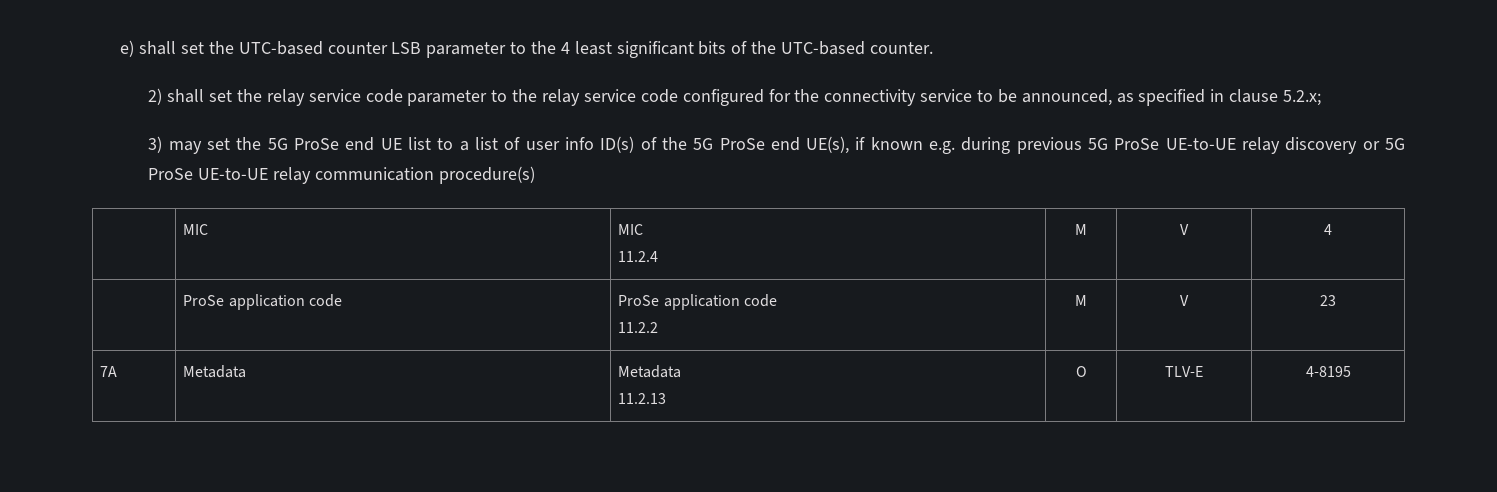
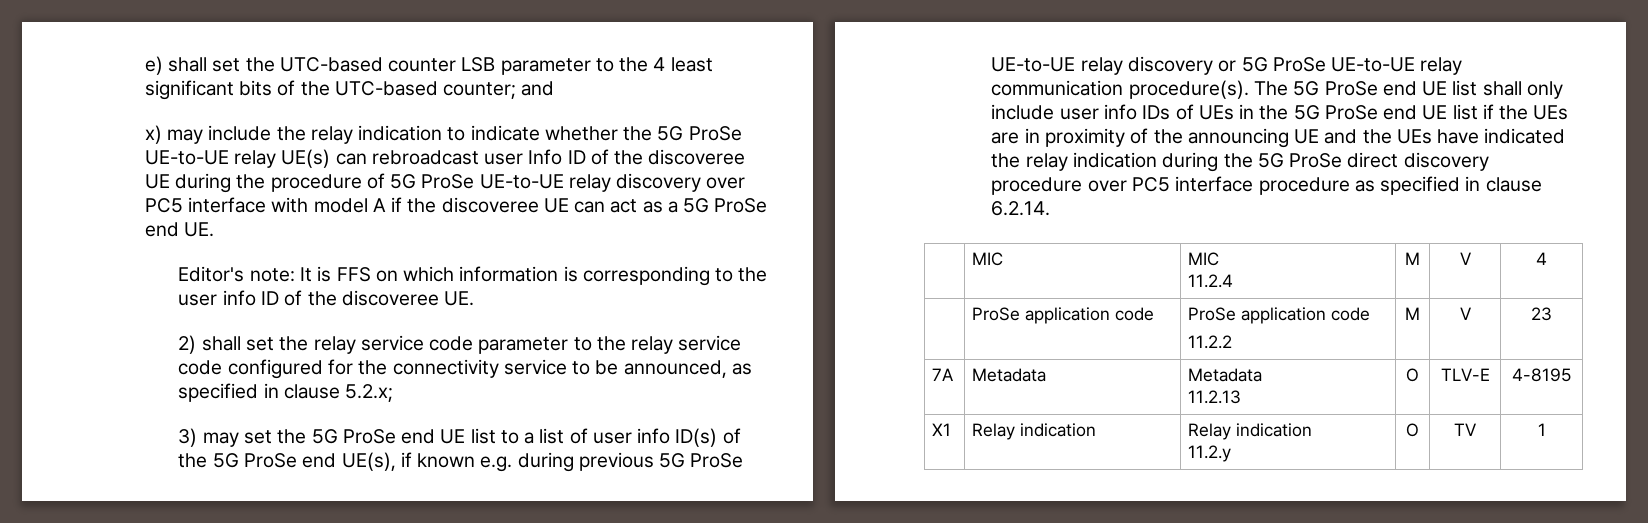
[869,42,933,54] counter. -> [443,81,555,99] [144,125,742,144] [144,149,746,168] [144,173,746,193] [144,197,768,213] [144,222,215,237] [178,266,768,286] [178,290,475,306] counter; and // x) may include the relay indication to indicate whether the 5G ProSe UE-to-UE relay UE(s) can rebroadcast user Info ID of the discoveree UE during the procedure of 5G ProSe UE-to-UE relay discovery over PC5 interface with model A if the discoveree UE can act as a 5G ProSe end UE. // Editor's note: It is FFS on which information is corresponding to the user info ID of the discoveree UE.
[438,166,535,184] procedure(s) -> [1128,80,1563,99] [991,104,1569,120] [991,128,1566,148] [991,152,1489,172] [991,176,1542,195] [991,201,1051,216] procedure(s). The 5G ProSe end UE list shall only include user info IDs of UEs in the 5G ProSe end UE list if the UEs are in proximity of the announcing UE and the UEs have indicated the relay indication during the 5G ProSe direct discovery procedure over PC5 interface procedure as specified in clause 6.2.14.
(1351, 371) none -> [932,423,952,436] [972,423,1096,440] [1188,423,1312,440] [1188,445,1232,462] [1406,423,1419,437] [1454,423,1476,436] [1537,423,1546,436] // X1 | Relay indication | Relay indication // 11.2.y | O | TV | 1

